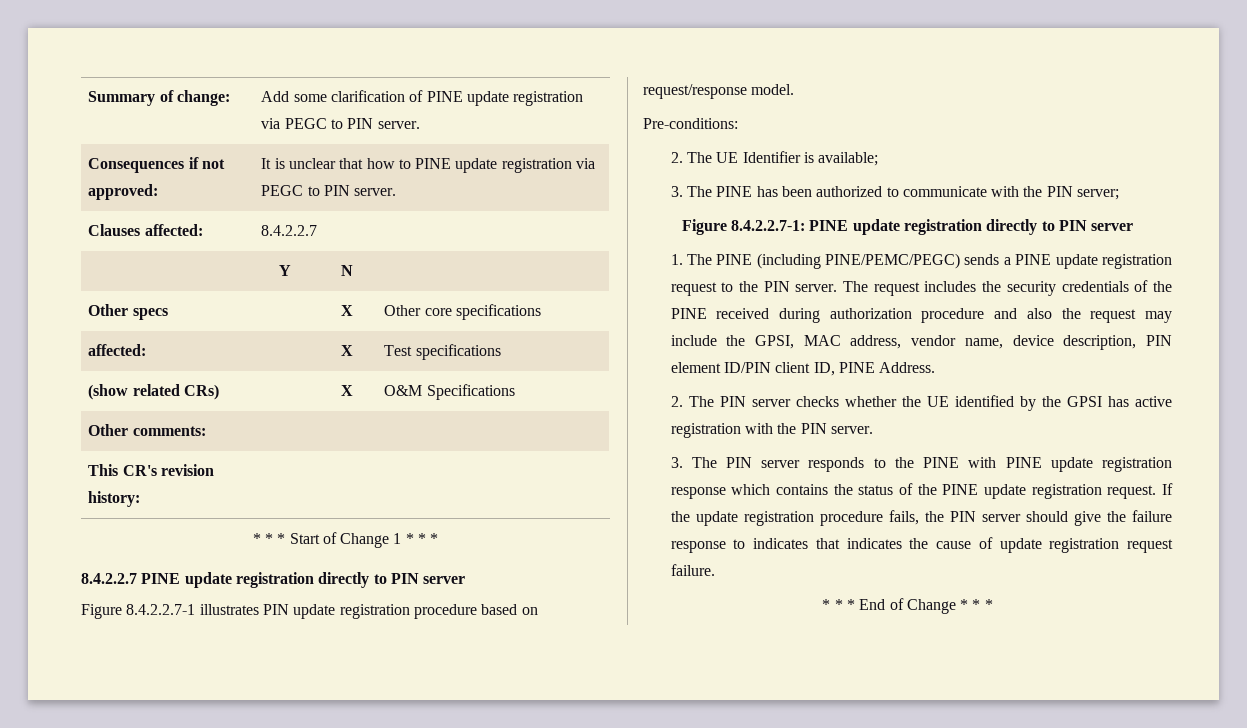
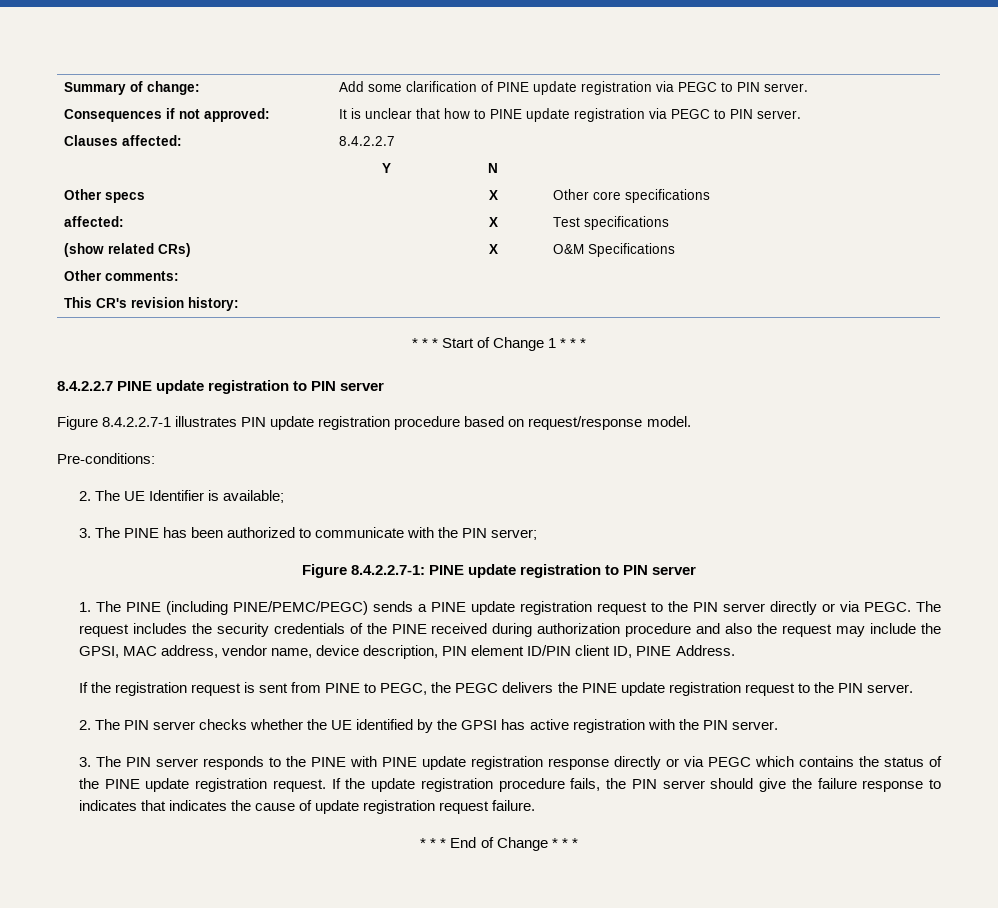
[318,572,370,588] directly -> (290, 387) none
[986,219,1038,235] directly -> (602, 571) none
[795,284,838,292] server. -> [722,601,911,615] server directly or via PEGC.
(936, 367) none -> [78,682,913,696] // If the registration request is sent from PINE to PEGC, the PEGC delivers the PINE update registration request to the PIN server.
(726, 493) none -> [613,756,751,770] directly or via PEGC

